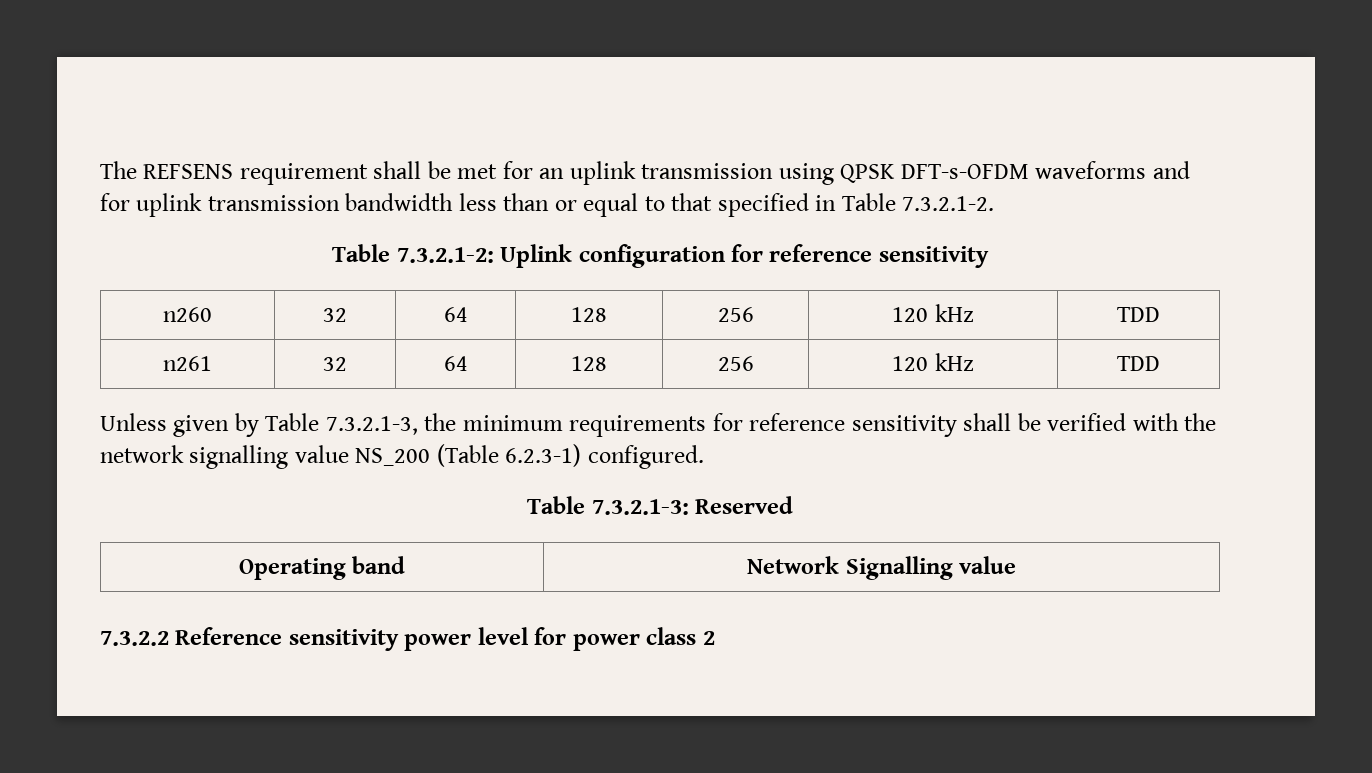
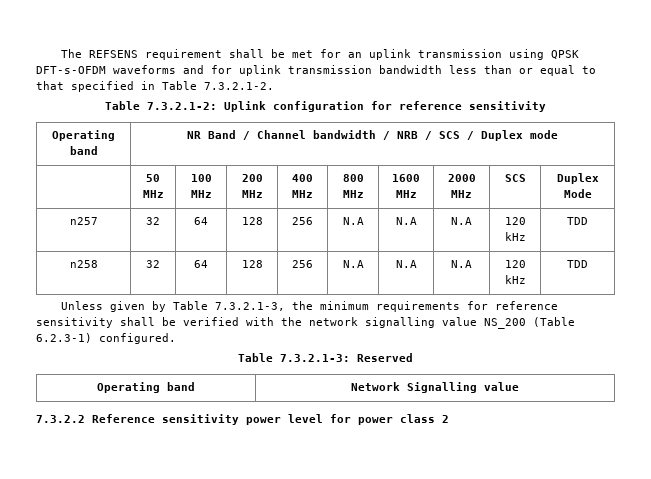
[163,307,212,322] [323,308,347,322] [443,307,468,322] [571,307,607,322] [717,307,754,322] [892,304,974,322] [1117,307,1160,322] [163,356,212,371] [323,357,347,371] [443,356,468,371] [571,356,607,371] [717,356,754,371] n260 | 32 | 64 | 128 | 256 | 120 kHz | TDD // n261 | 32 | 64 | 128 | 256 -> [52,130,115,141] [69,146,98,155] [187,130,558,141] [146,174,160,182] [142,190,164,198] [190,174,212,182] [190,190,212,198] [241,174,263,182] [241,190,263,198] [292,174,313,182] [292,190,313,198] [342,174,364,182] [342,190,364,198] [392,174,420,182] [395,190,417,198] [447,174,476,182] [451,190,472,198] [504,174,526,182] [556,173,599,184] [563,189,592,198] [69,217,98,225] [146,217,160,225] [194,217,208,225] [241,217,263,225] [292,217,313,225] [342,217,364,225] [395,217,417,225] [451,217,472,225] [504,217,526,225] [504,232,526,241] [567,217,588,225] [69,260,98,268] [146,260,160,268] [194,260,208,268] [241,260,263,268] [292,260,313,268] [342,260,364,268] [395,260,417,268] [451,260,472,268] Operating band | NR Band / Channel bandwidth / NRB / SCS / Duplex mode // | 50 MHz | 100 MHz | 200 MHz | 400 MHz | 800 MHz | 1600 MHz | 2000 MHz | SCS | Duplex Mode // n257 | 32 | 64 | 128 | 256 | N.A | N.A | N.A | 120 kHz | TDD // n258 | 32 | 64 | 128 | 256 | N.A | N.A | N.A

